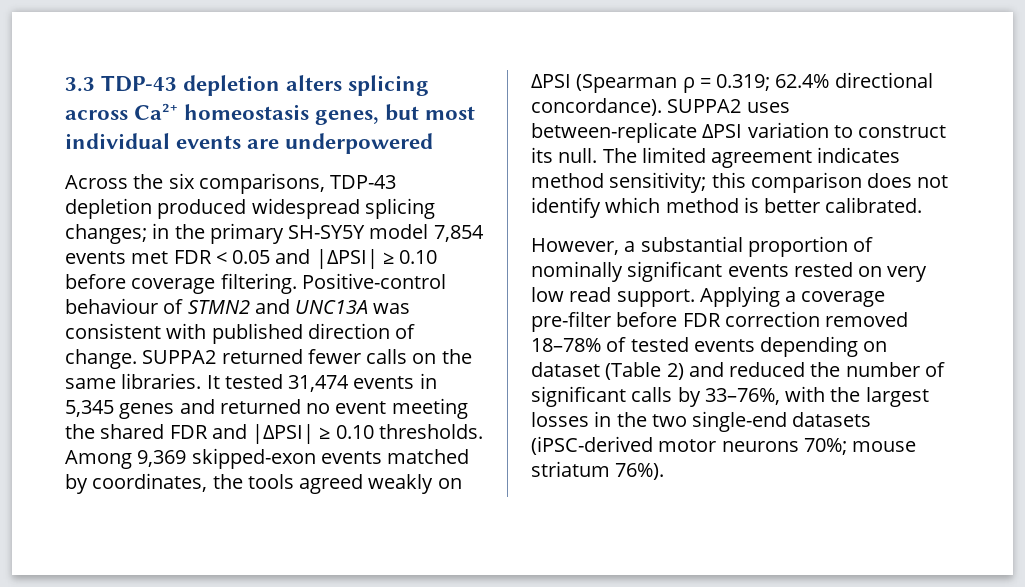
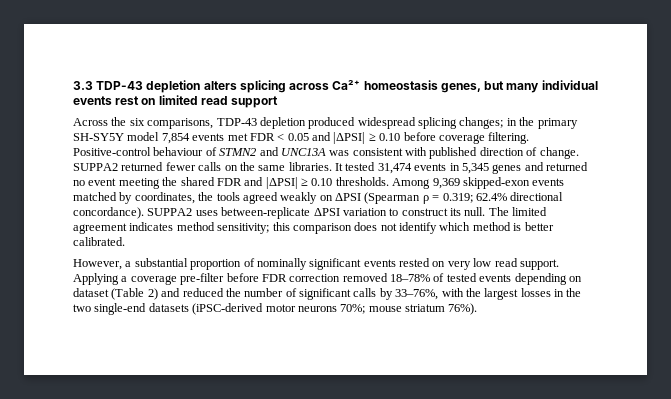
[425,106,476,120] most -> [506,83,540,93] many
[247,133,434,154] are underpowered -> [115,95,279,108] rest on limited read support

